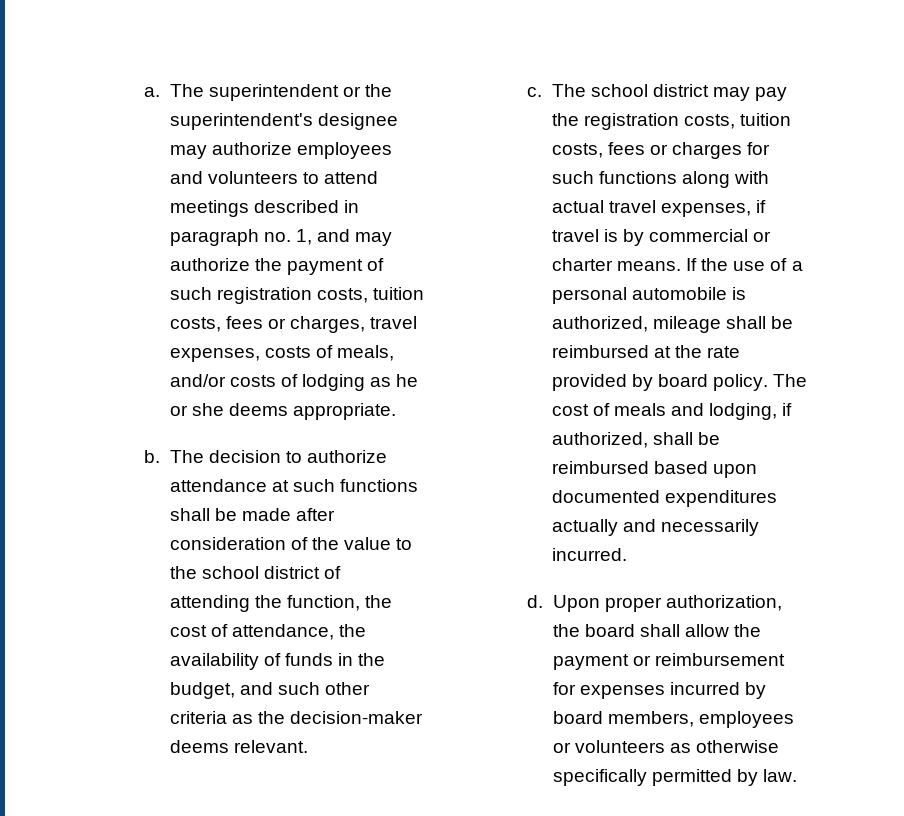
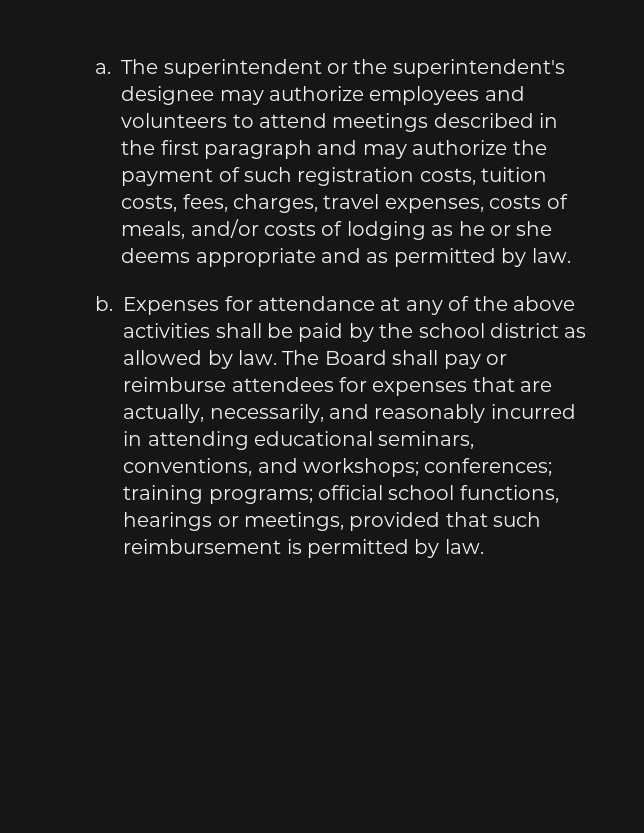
[169,229,312,246] paragraph no. 1, -> [121,140,312,159] the first paragraph
[225,316,286,329] fees or -> [182,194,228,212] fees,
[293,403,397,420] [144,450,388,463] [169,479,419,492] [169,508,336,521] [169,537,413,550] [169,566,342,579] [169,595,393,612] [169,624,367,640] [169,653,386,670] [169,682,371,699] [169,711,424,724] [169,740,308,753] [527,84,788,101] [551,113,792,130] [551,142,771,159] [551,171,770,188] [551,200,767,217] [551,229,772,246] [551,258,803,271] [551,287,746,304] [551,316,794,333] [551,345,741,358] [551,374,808,391] [551,403,793,420] [551,432,720,448] [551,461,757,478] [551,490,777,507] [551,519,759,536] [551,548,627,561] [527,595,782,612] [552,624,762,637] [552,653,785,670] [552,682,767,699] [552,711,794,728] [552,740,780,753] [552,769,647,786] appropriate. // b. The decision to authorize attendance at such functions shall be made after consideration of the value to the school district of attending the function, the cost of attendance, the availability of funds in the budget, and such other criteria as the decision-maker deems relevant. // c. The school district may pay the registration costs, tuition costs, fees or charges for such functions along with actual travel expenses, if travel is by commercial or charter means. If the use of a personal automobile is authorized, mileage shall be reimbursed at the rate provided by board policy. The cost of meals and lodging, if authorized, shall be reimbursed based upon documented expenditures actually and necessarily incurred. // d. Upon proper authorization, the board shall allow the payment or reimbursement for expenses incurred by board members, employees or volunteers as otherwise specifically -> [195,248,571,267] [95,296,575,315] [123,323,587,342] [123,350,507,369] [123,377,553,396] [123,404,576,423] [123,431,475,450] [123,458,553,477] [123,485,559,504] [123,512,542,531] [123,539,302,554] appropriate and as permitted by law. // b. Expenses for attendance at any of the above activities shall be paid by the school district as allowed by law. The Board shall pay or reimburse attendees for expenses that are actually, necessarily, and reasonably incurred in attending educational seminars, conventions, and workshops; conferences; training programs; official school functions, hearings or meetings, provided that such reimbursement is

